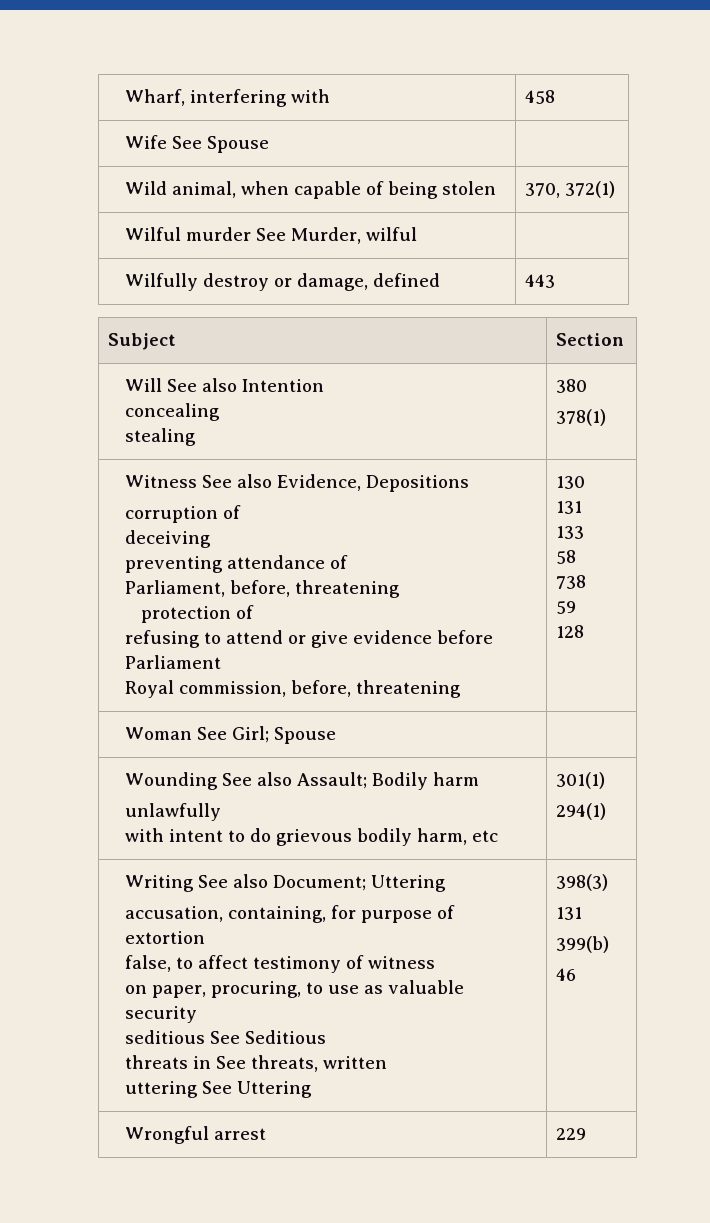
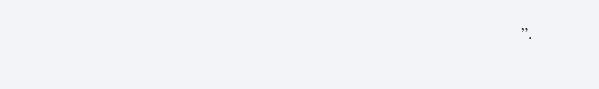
[124,89,330,107] [525,90,556,104] [124,135,269,153] [124,181,496,199] [525,181,616,198] [124,227,417,244] [124,273,440,291] [525,274,556,288] [108,333,177,350] [556,333,625,346] [124,378,324,392] [124,403,220,421] [124,428,196,446] [556,379,588,393] [556,409,607,426] [124,474,469,492] [124,505,241,523] [124,530,211,548] [124,555,348,573] [124,580,400,598] [141,605,255,623] [124,630,493,648] [124,655,221,669] [124,680,461,698] [556,476,586,489] [556,501,583,514] [556,526,585,539] [556,550,577,564] [556,575,587,589] [556,601,577,614] [556,625,585,638] [124,726,336,744] [124,772,479,790] [124,803,221,821] [124,828,498,846] [556,772,606,789] [556,803,607,820] [124,874,446,892] [124,905,455,923] [124,931,205,944] [124,955,435,973] [124,980,464,998] [124,1006,197,1023] [124,1030,326,1044] [124,1055,387,1072] [124,1081,312,1098] [556,874,609,891] [556,907,583,920] [556,936,610,953] [556,968,577,981] [124,1126,266,1144] [556,1128,587,1140] Wharf, interfering with | 458 // Wife See Spouse | // Wild animal, when capable of being stolen | 370, 372(1) // Wilful murder See Murder, wilful | // Wilfully destroy or damage, defined | 443 // Subject | Section // Will See also Intention // concealing // stealing | 380 // 378(1) // Witness See also Evidence, Depositions // corruption of // deceiving // preventing attendance of // Parliament, before, threatening // protection of // refusing to attend or give evidence before Parliament // Royal commission, before, threatening | 130 // 131 // 133 // 58 // 738 // 59 // 128 // Woman See Girl; Spouse | // Wounding See also Assault; Bodily harm // unlawfully // with intent to do grievous bodily harm, etc | 301(1) // 294(1) // Writing See also Document; Uttering // accusation, containing, for purpose of extortion // false, to affect testimony of witness // on paper, procuring, to use as valuable security // seditious See Seditious // threats in See threats, written // uttering See Uttering | 398(3) // 131 // 399(b) // 46 // Wrongful arrest | 229 -> [521,28,532,39] ”.

